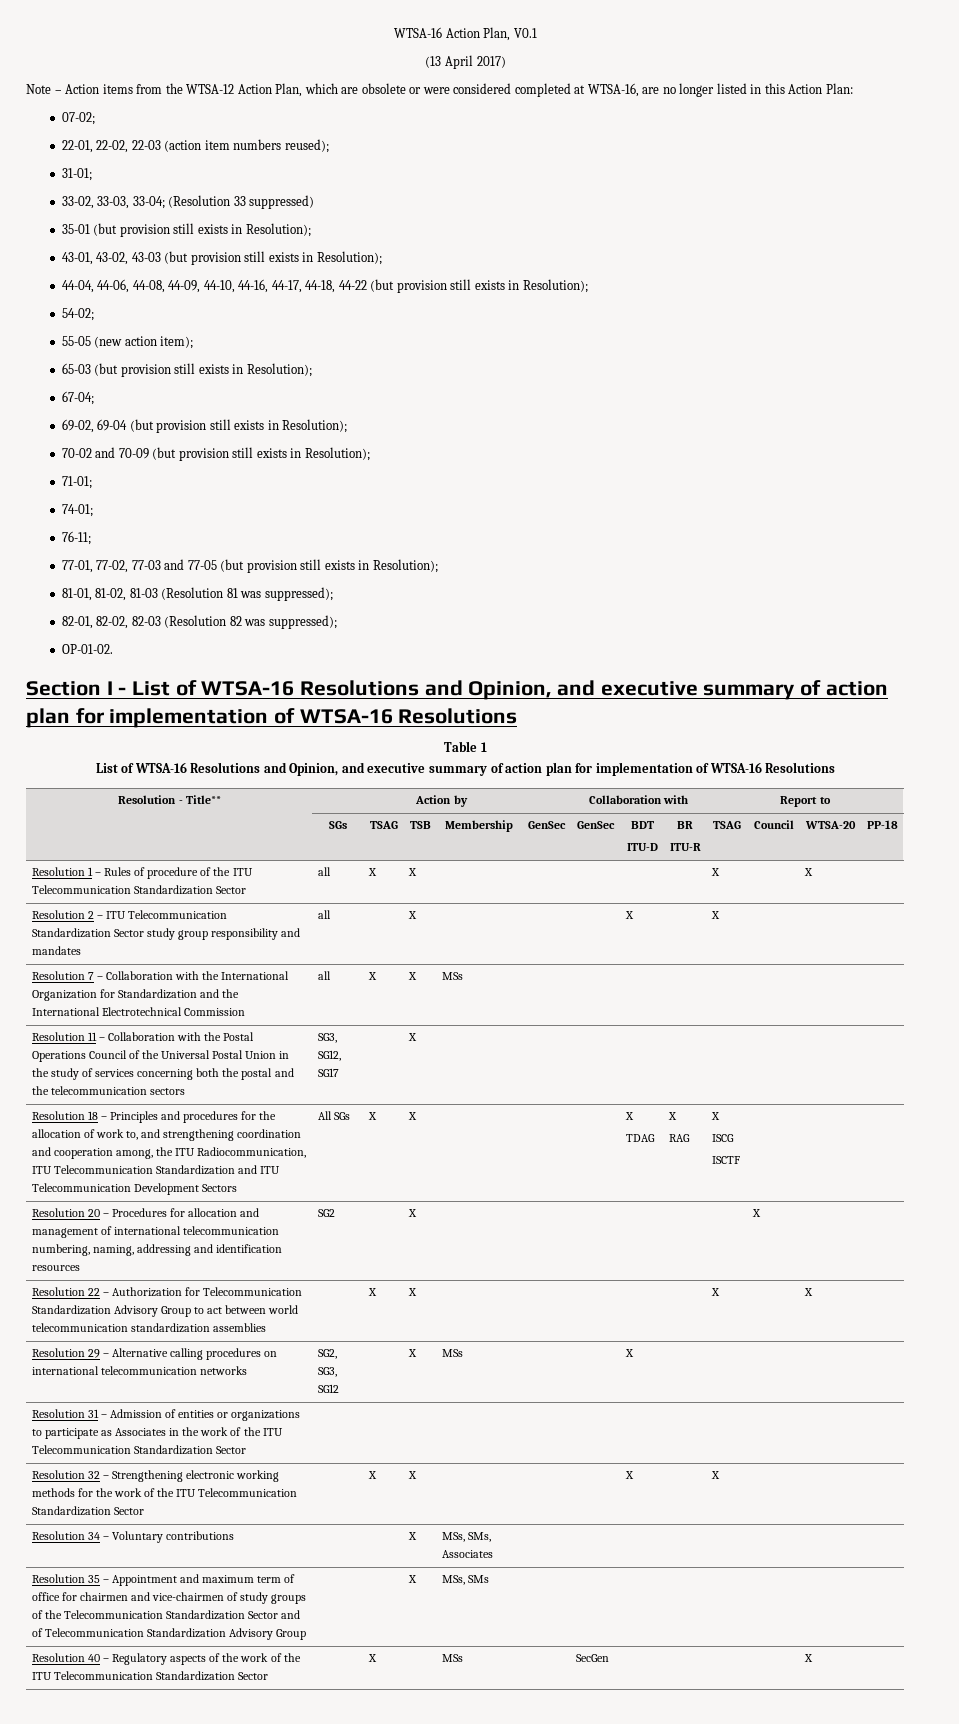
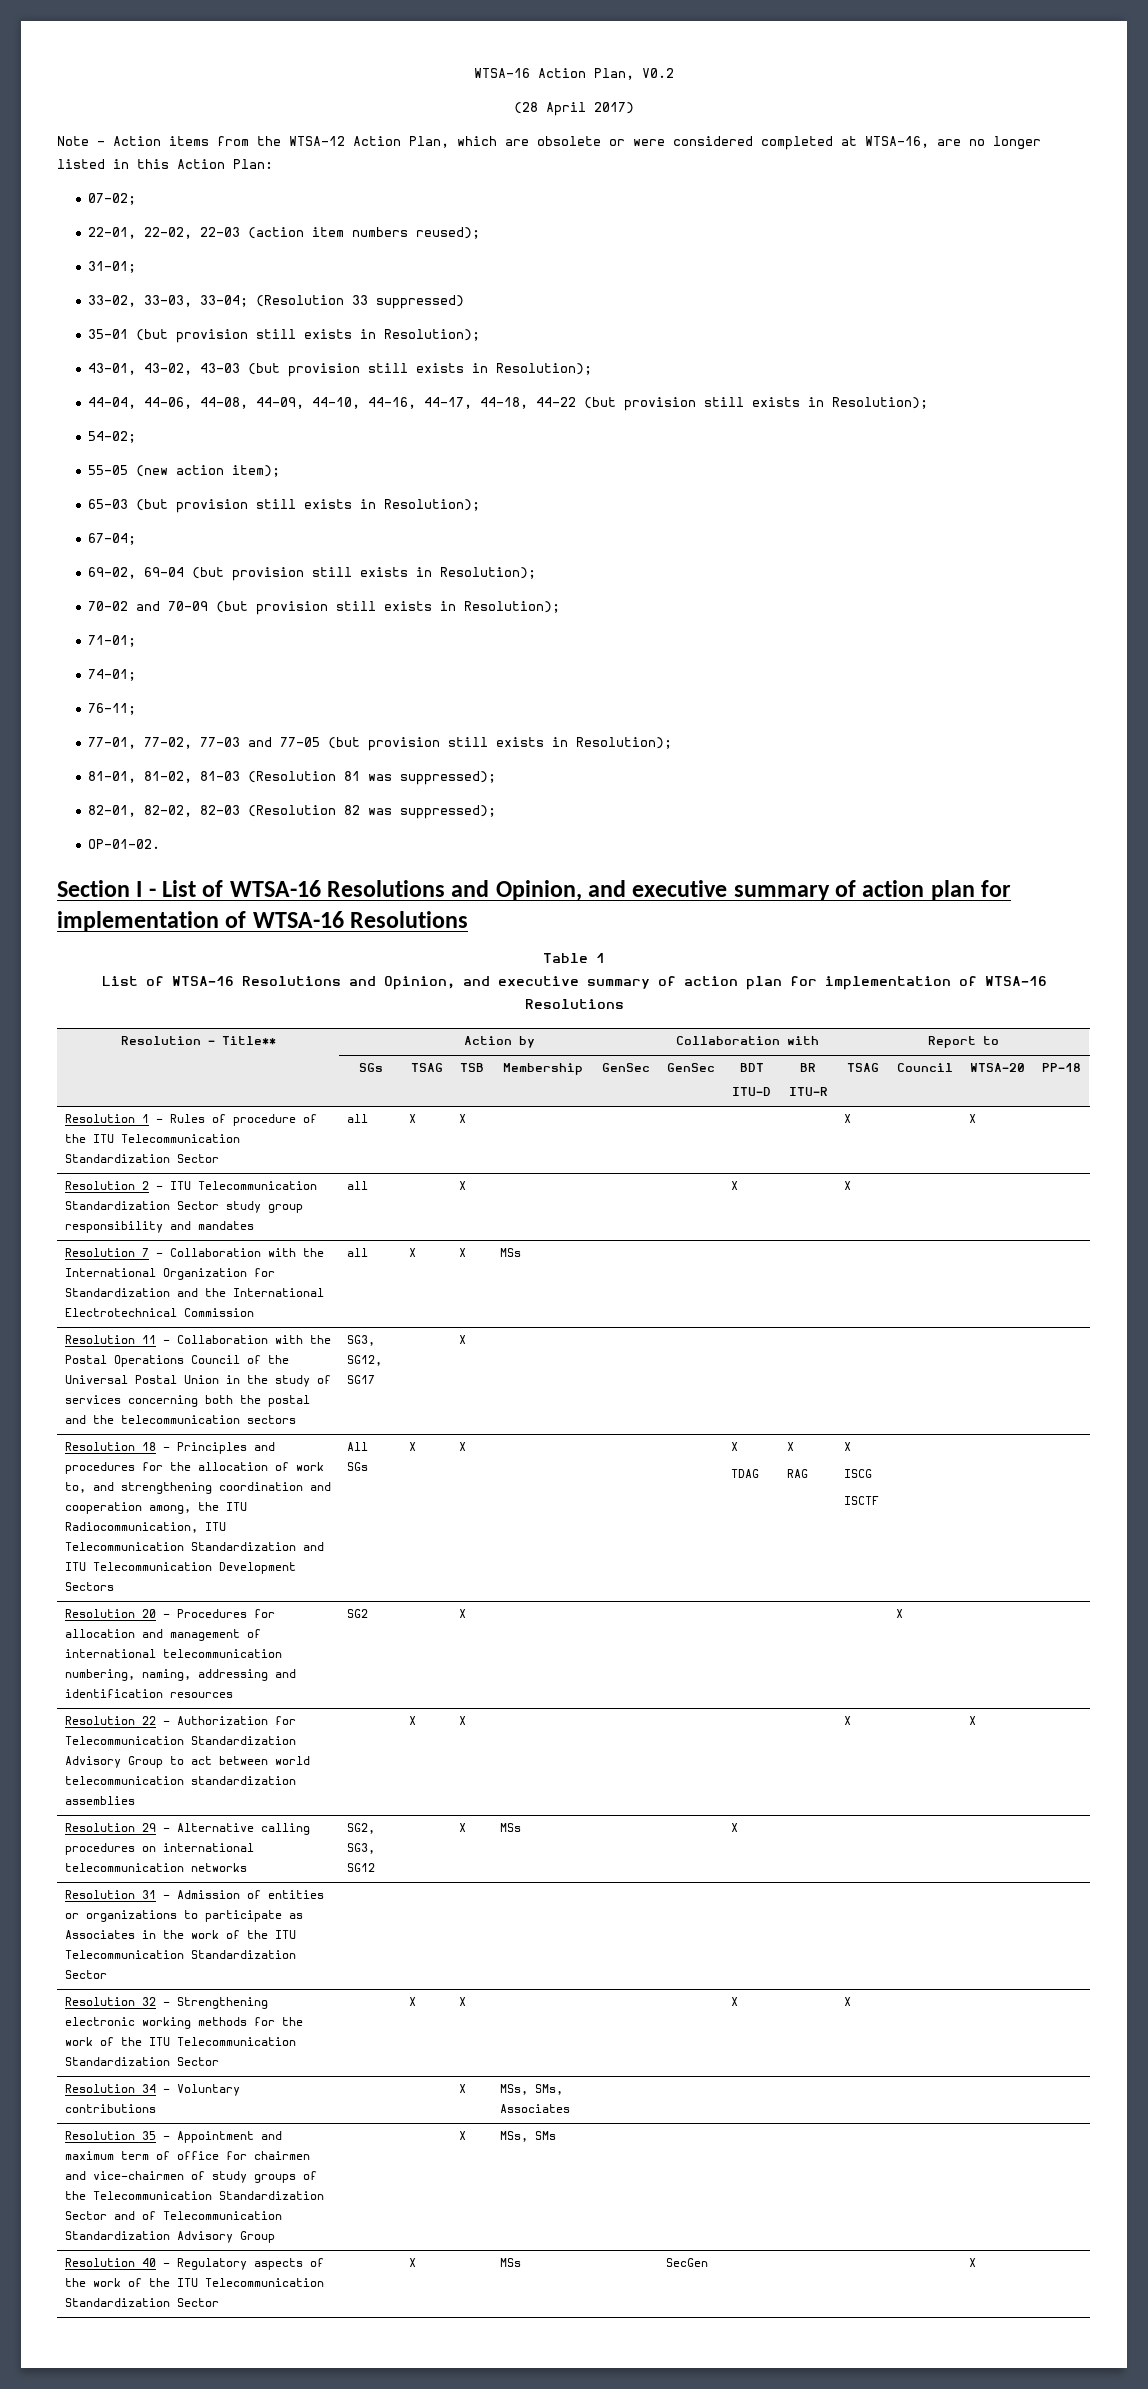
[513,28,537,38] [425,56,442,68] V0.1 // (13 -> [642,68,674,78] [514,102,538,114] V0.2 // (28

